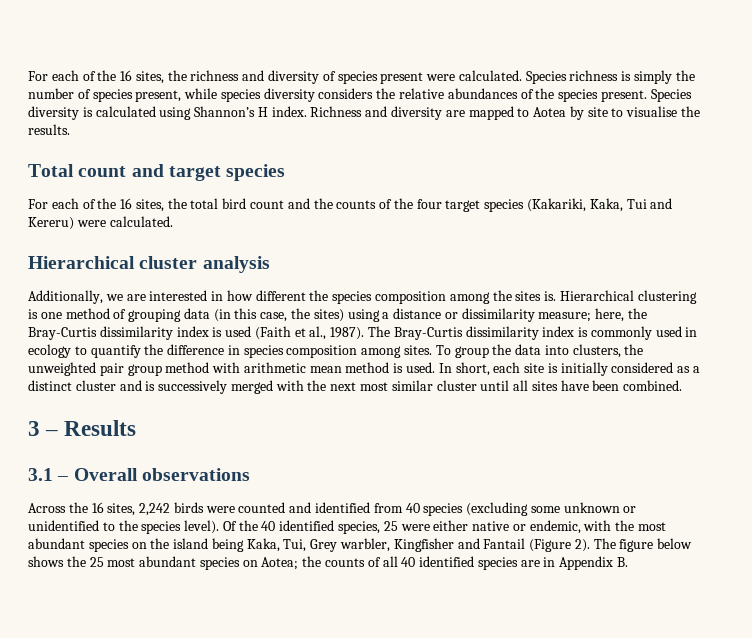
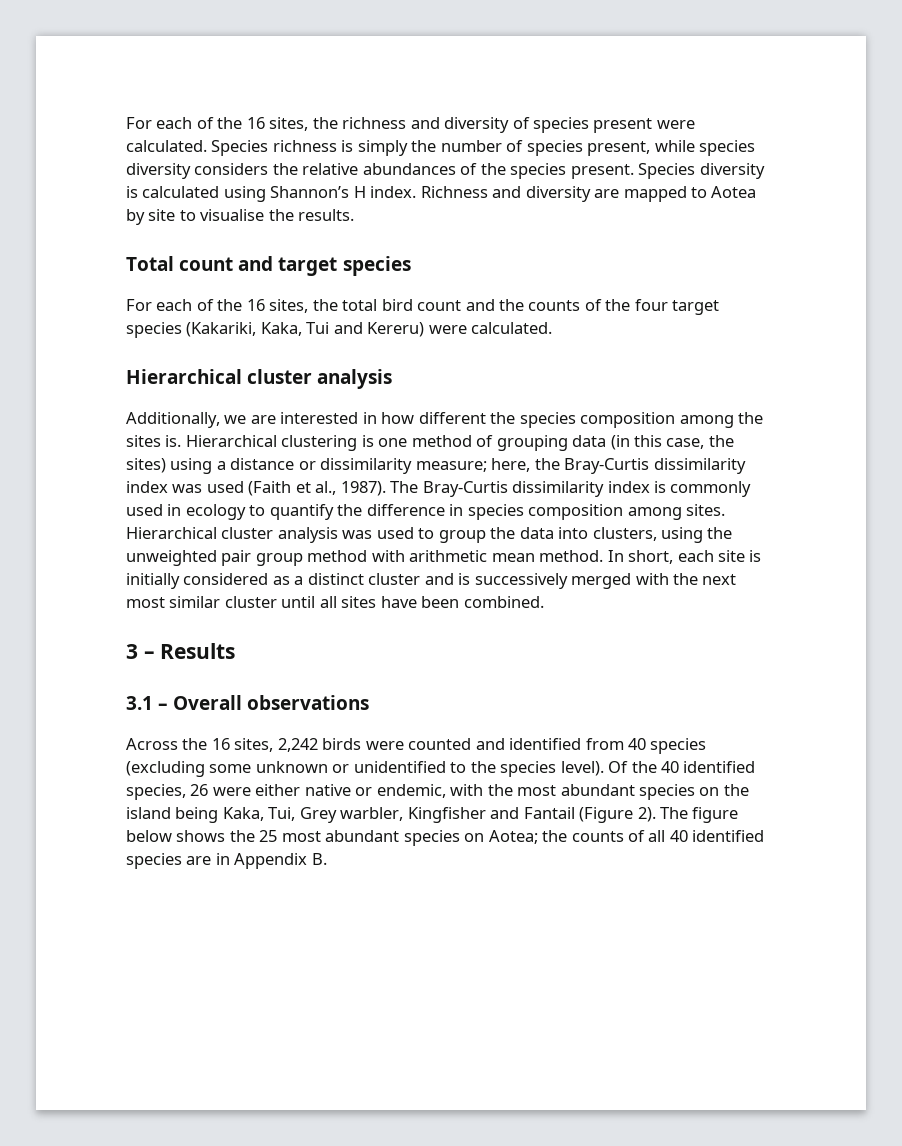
[212,327,223,337] is -> [172,484,203,493] was
[435,345,451,355] To -> [126,527,435,543] Hierarchical cluster analysis was used to
(621, 351) none -> [661,527,704,543] using
[345,362,436,373] method is used. -> [539,550,604,562] method.
[383,521,398,531] 25 -> [190,784,209,796] 26

